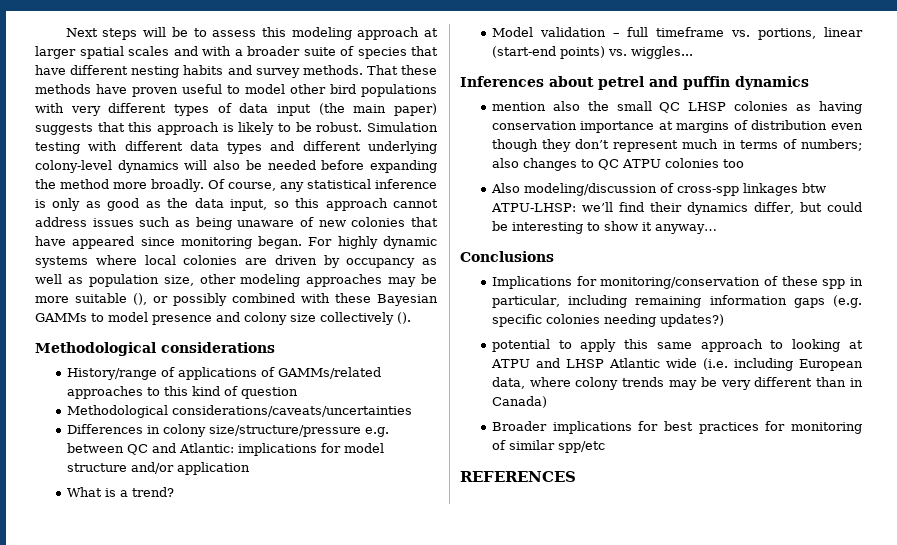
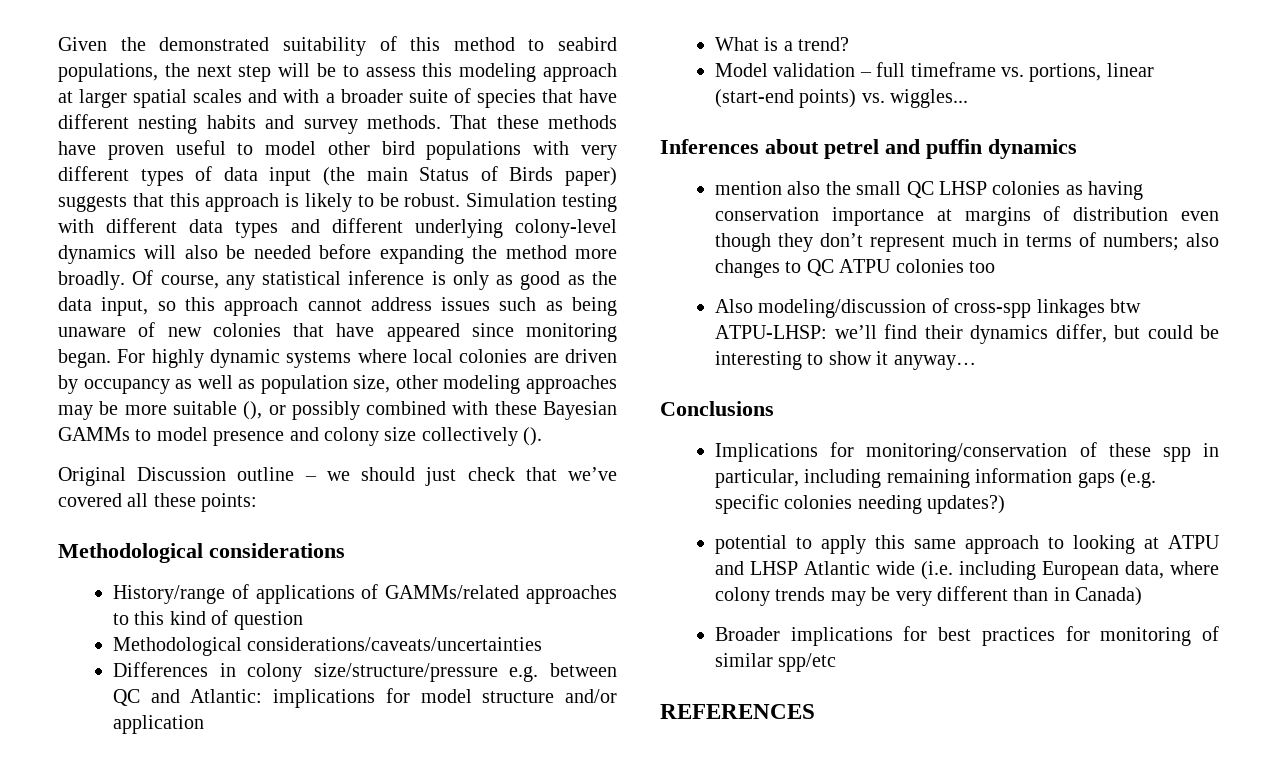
[65,28,138,40] Next steps -> [58,36,617,56] [58,63,272,82] Given the demonstrated suitability of this method to seabird populations, the next step
(387, 108) none -> [419,166,554,181] Status of Birds
(411, 318) none -> [58,467,617,486] [58,493,258,512] // Original Discussion outline – we should just check that we’ve covered all these points:

